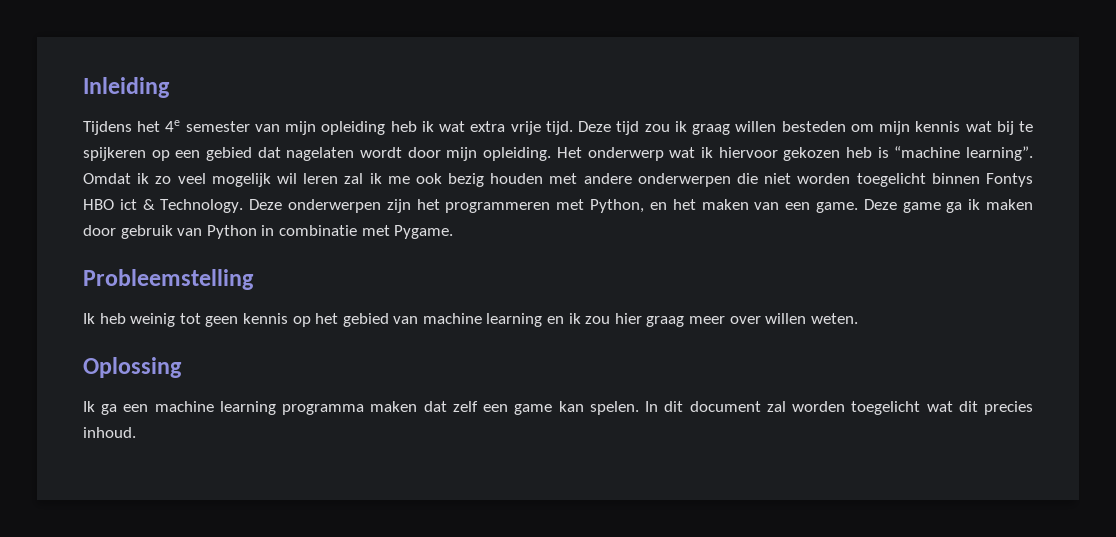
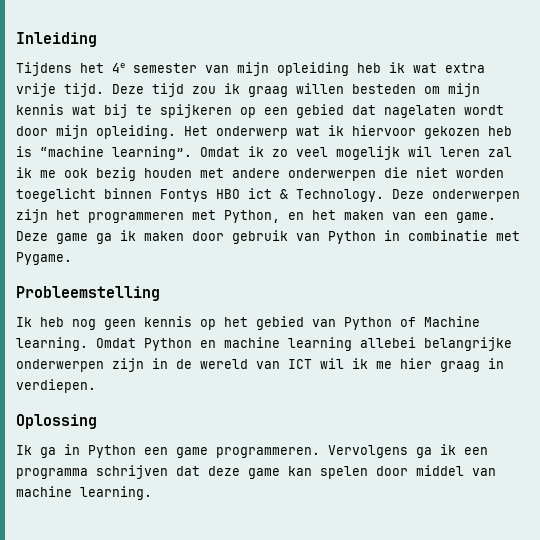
[130,313,201,327] weinig tot -> [72,319,96,330] nog
[422,313,858,327] [83,357,182,378] [83,401,1033,415] [83,427,136,438] machine learning en ik zou hier graag meer over willen weten. // Oplossing // Ik ga een machine learning programma maken dat zelf een game kan spelen. In dit document zal worden toegelicht wat dit precies inhoud. -> [344,316,480,330] [16,337,512,351] [16,358,504,372] [16,379,96,393] [16,414,97,429] [16,444,488,458] [16,465,496,479] [16,486,152,500] Python of Machine learning. Omdat Python en machine learning allebei belangrijke onderwerpen zijn in de wereld van ICT wil ik me hier graag in verdiepen. // Oplossing // Ik ga in Python een game programmeren. Vervolgens ga ik een programma schrijven dat deze game kan spelen door middel van machine learning.

